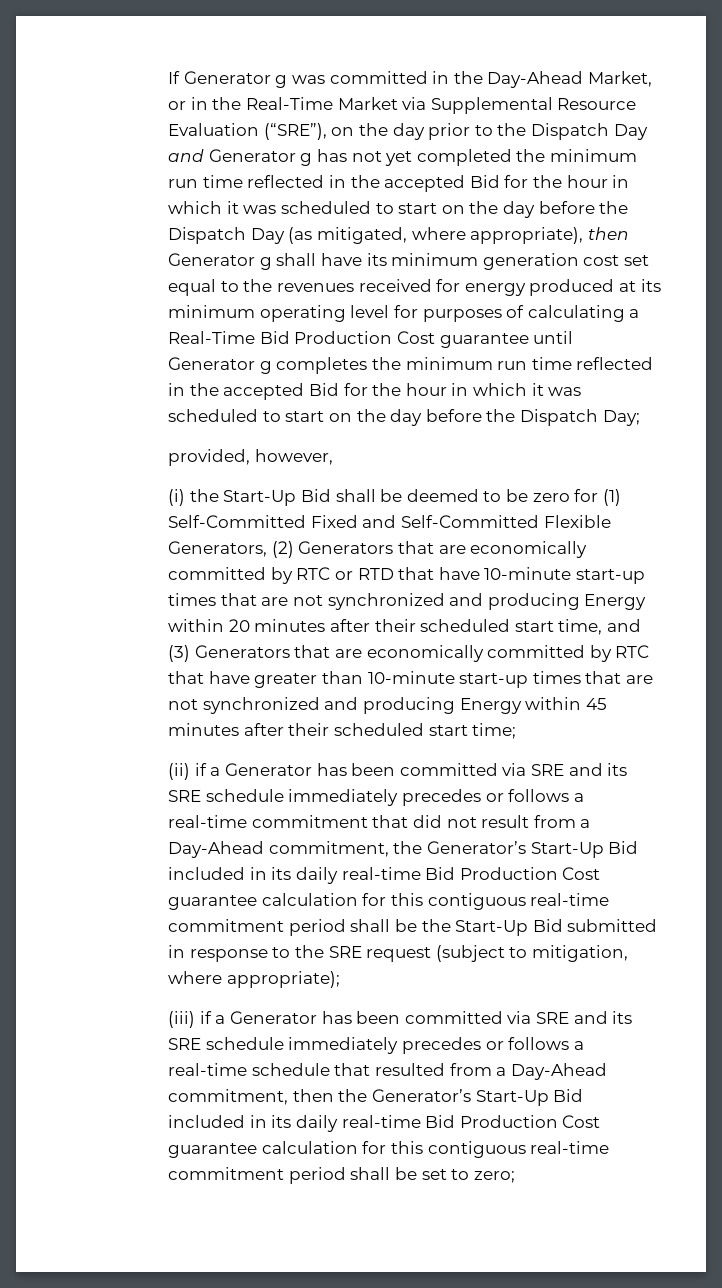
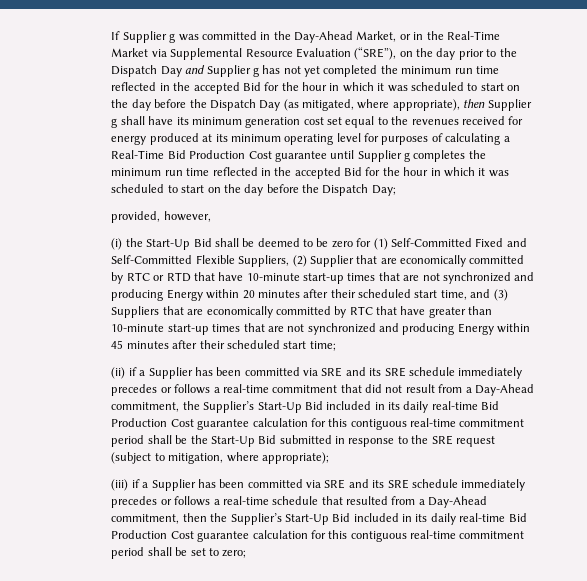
[183,71,271,84] Generator -> [122,31,167,43] Supplier
[208,149,296,162] Generator -> [206,65,251,77] Supplier
[168,253,256,266] Generator -> [487,99,532,111] Supplier
[168,357,256,370] Generator -> [357,150,402,162] Supplier
[168,541,394,558] Generators, (2) Generators -> [238,255,354,267] Suppliers, (2) Supplier
[194,645,290,658] Generators -> [111,306,160,318] Suppliers
[224,763,312,776] Generator -> [148,367,193,379] Supplier
[426,841,526,854] Generator’s -> [203,401,255,413] Supplier’s
[229,1011,317,1024] Generator -> [151,479,196,491] Supplier
[371,1089,471,1102] Generator’s -> [230,513,282,525] Supplier’s

